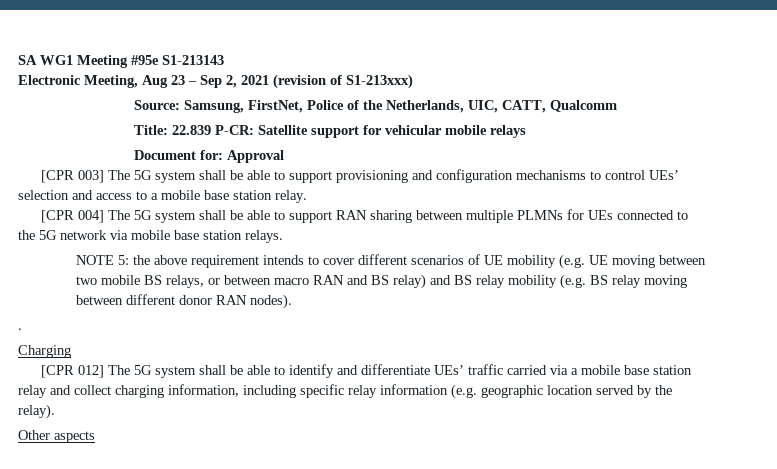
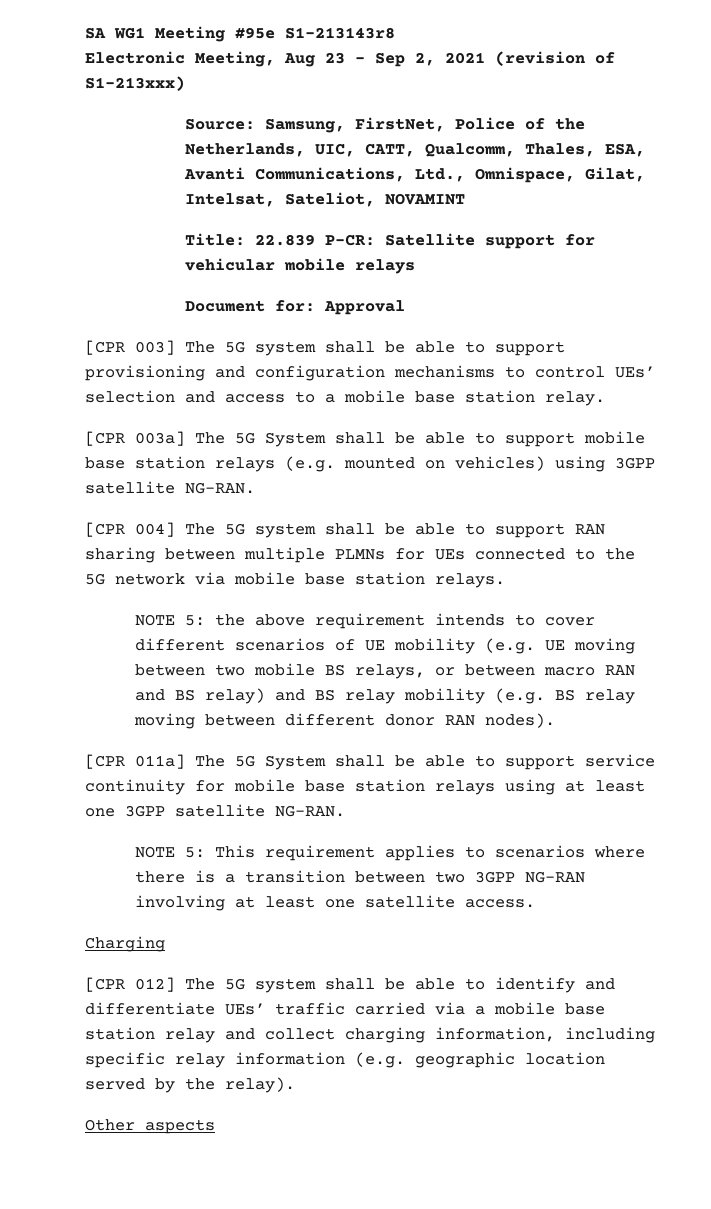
[162,55,224,65] S1-213143 -> [285,27,395,39] S1-213143r8
[549,100,617,112] Qualcomm -> [425,143,646,157] [184,167,646,183] [185,192,466,207] Qualcomm, Thales, ESA, Avanti Communications, Ltd., Omnispace, Gilat, Intelsat, Sateliot, NOVAMINT
(307, 196) none -> [85,431,645,447] [85,456,655,472] [85,481,255,494] // [CPR 003a] The 5G System shall be able to support mobile base station relays (e.g. mounted on vehicles) using 3GPP satellite NG-RAN.
[18,328,22,330] . -> [85,754,655,770] [85,779,645,795] [85,804,345,817] [135,845,646,861] [135,870,586,883] [135,895,536,911] [CPR 011a] The 5G System shall be able to support service continuity for mobile base station relays using at least one 3GPP satellite NG-RAN. // NOTE 5: This requirement applies to scenarios where there is a transition between two 3GPP NG-RAN involving at least one satellite access.

